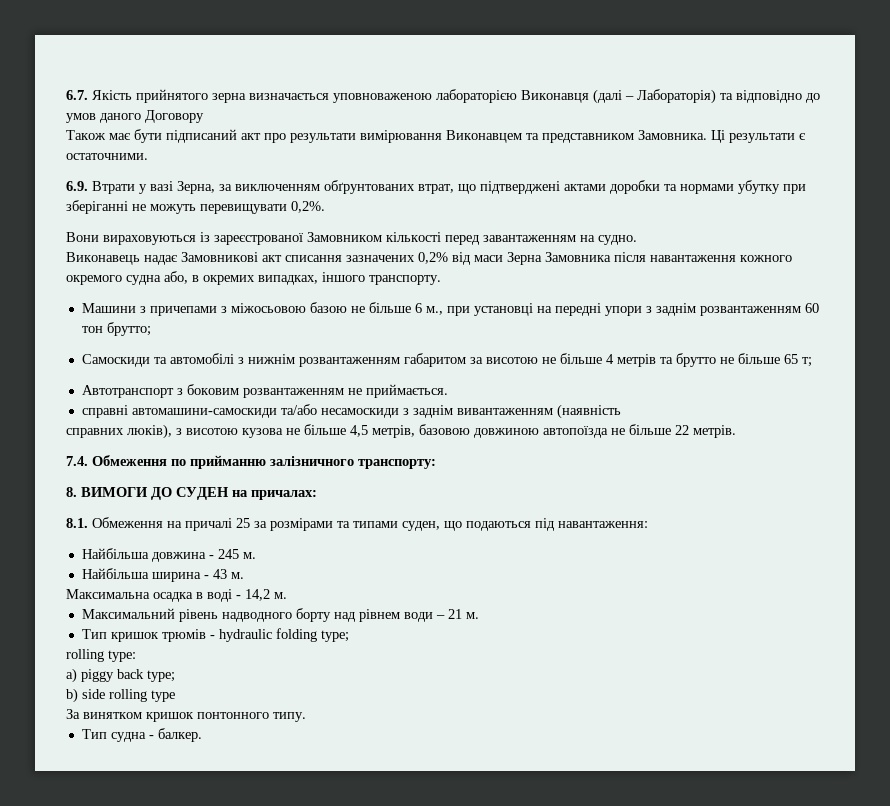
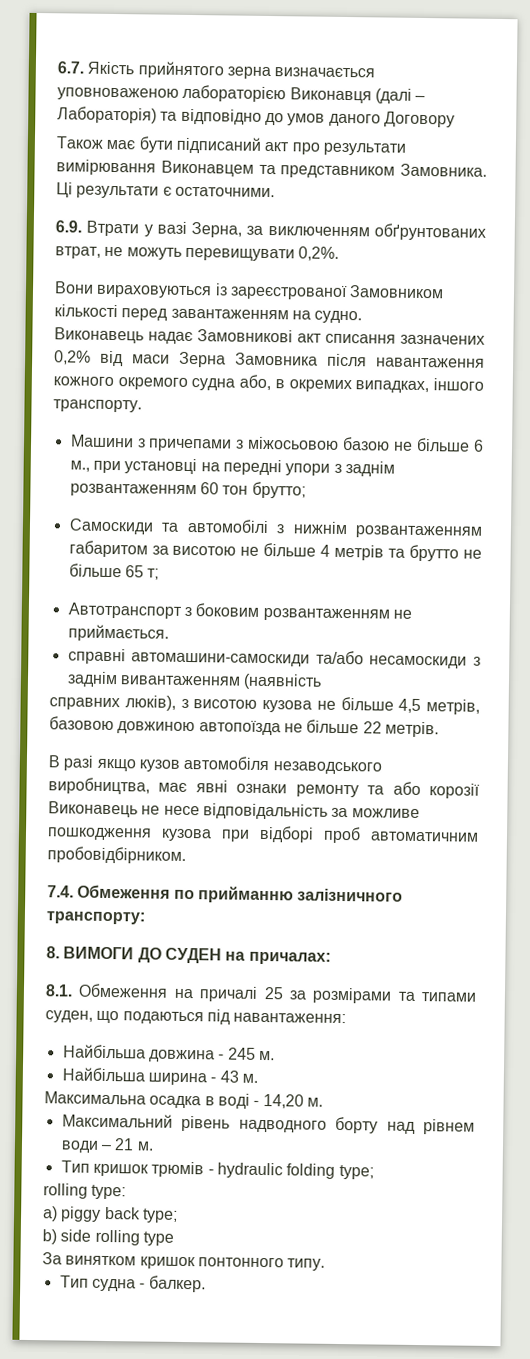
[458,180,806,194] [66,200,128,214] що підтверджені актами доробки та нормами убутку при зберіганні -> (101, 252) none
(736, 431) none -> [48,755,382,775] [48,777,480,799] [48,801,420,820] [47,825,479,844] [47,846,186,864] // В разі якщо кузов автомобіля незаводського виробництва, має явні ознаки ремонту та або корозії Виконавець не несе відповідальність за можливе пошкодження кузова при відборі проб автоматичним пробовідбірником.
[245,589,270,601] 14,2 -> [262,1094,304,1109] 14,20

